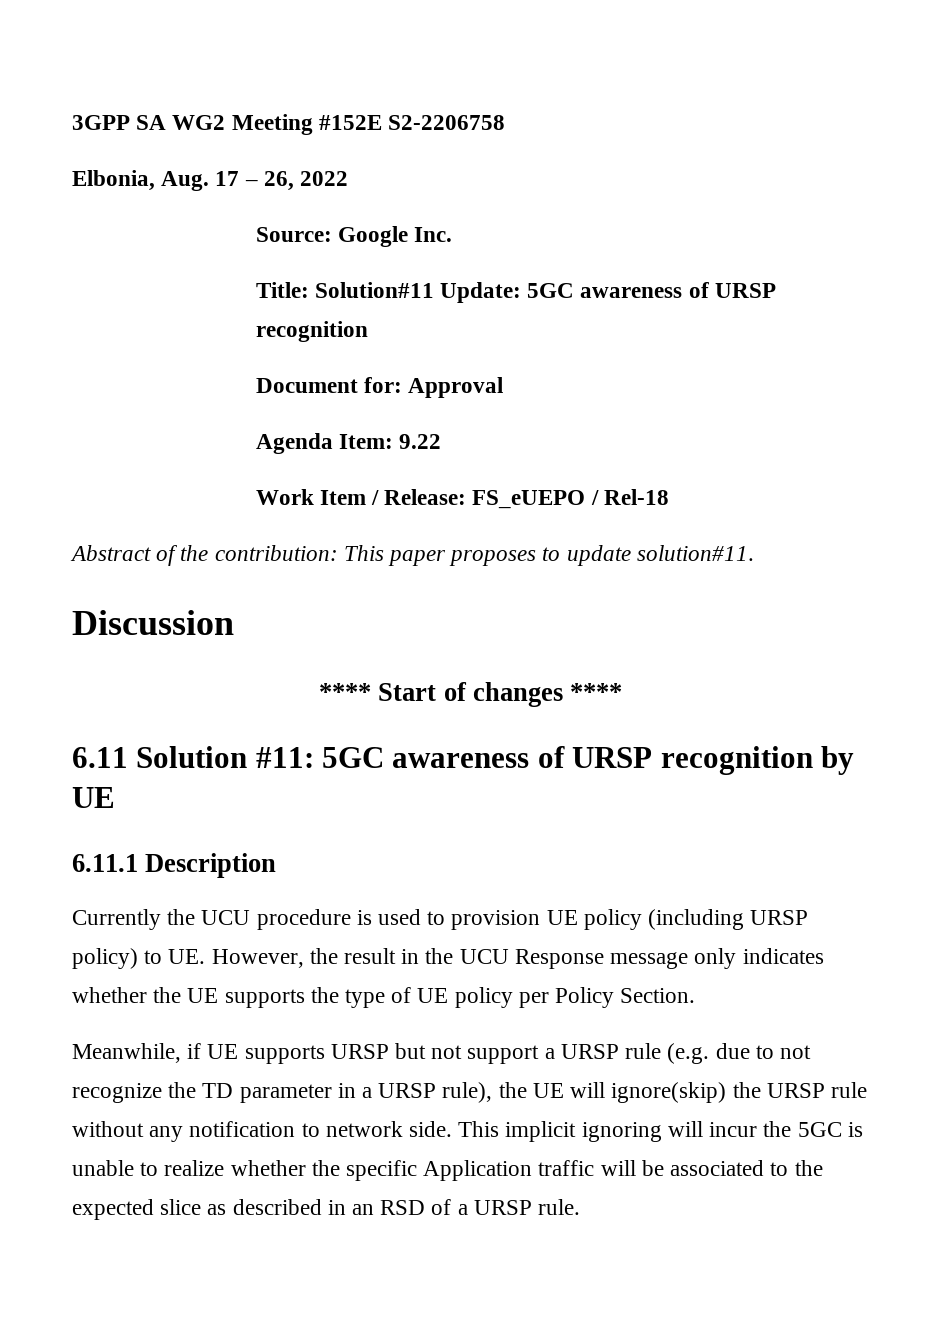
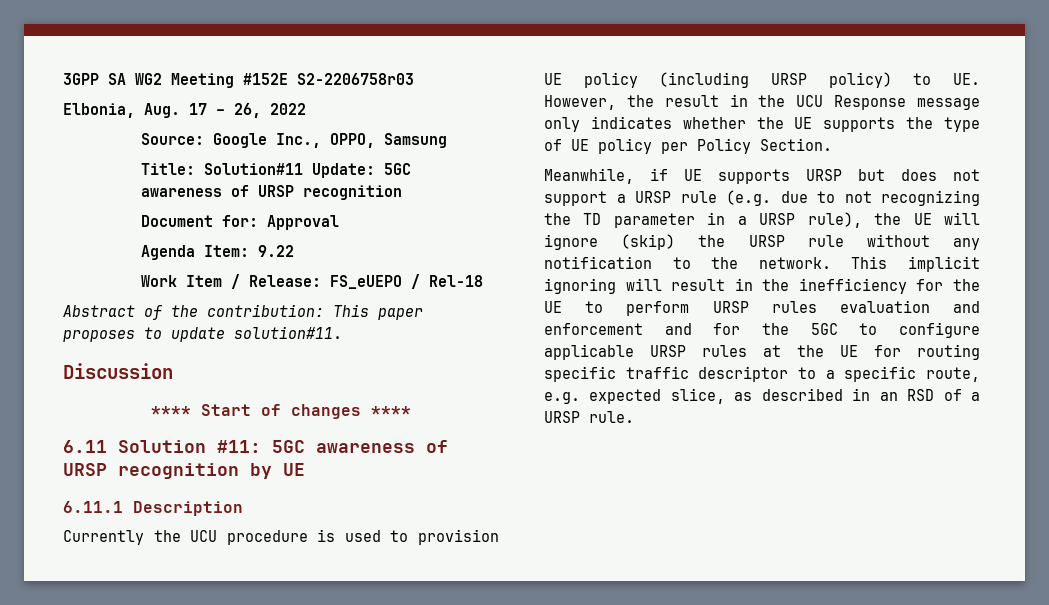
[388,115,506,130] S2-2206758 -> [297,73,414,85] S2-2206758r03
[413,227,452,242] Inc. -> [275,133,447,148] Inc., OPPO, Samsung
(427, 1051) none -> [901,169,937,181] does
[72,1083,162,1103] recognize -> [881,190,980,206] recognizing
[611,1082,727,1103] ignore(skip) -> [544,234,676,250] ignore (skip)
[325,1121,453,1137] network side. -> [711,257,831,269] the network.
[709,1121,863,1137] [72,1160,823,1181] [72,1199,202,1220] incur the 5GC is unable to realize whether the specific Application traffic will be associated to the expected slice -> [671,278,980,294] [544,300,980,316] [544,322,980,338] [544,344,980,360] [544,366,980,382] [544,388,725,404] result in the inefficiency for the UE to perform URSP rules evaluation and enforcement and for the 5GC to configure applicable URSP rules at the UE for routing specific traffic descriptor to a specific route, e.g. expected slice,

